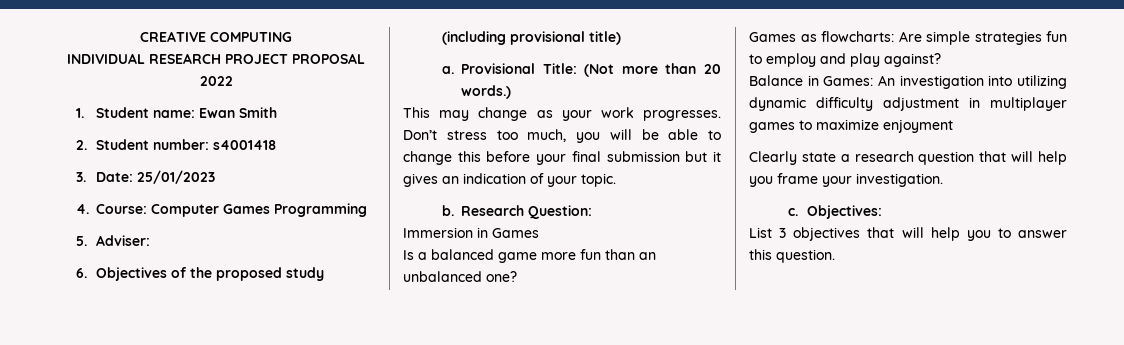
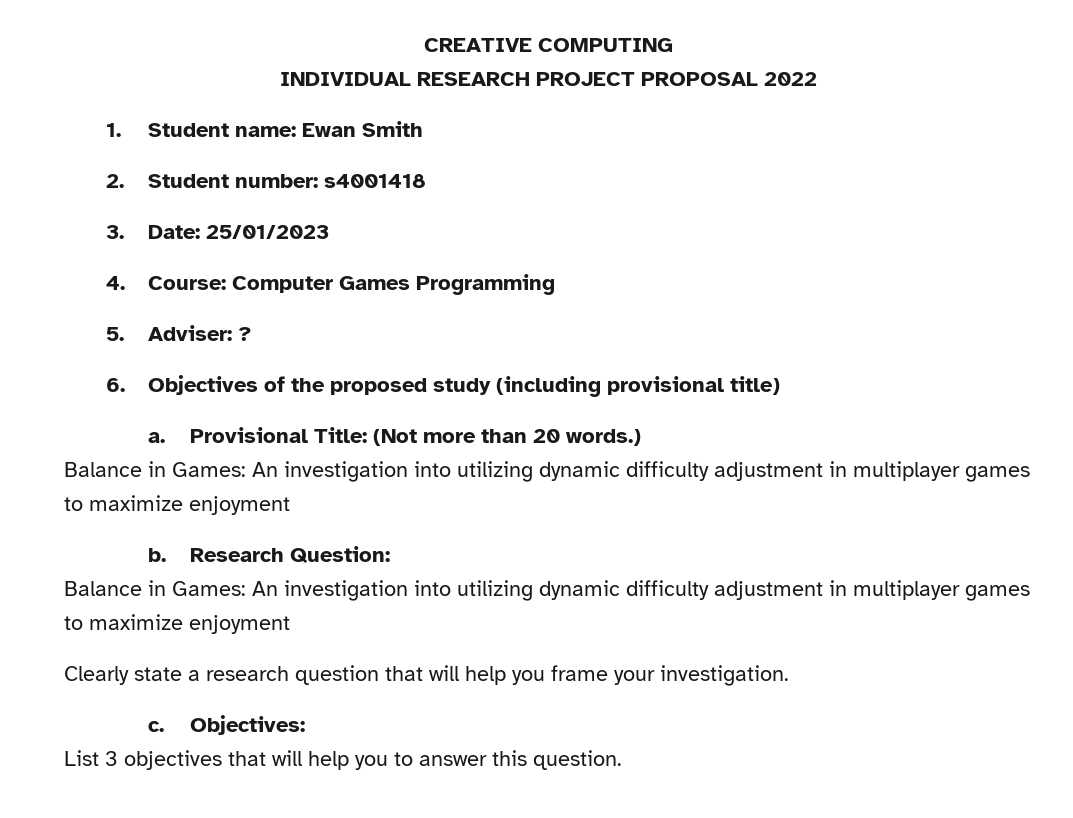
(150, 240) none -> [237,327,252,341] ?
[403,107,721,121] [403,129,721,143] [403,151,721,165] [403,173,616,187] [441,205,593,219] [403,227,539,238] [403,249,656,263] [403,271,517,282] [749,31,1067,45] [749,53,941,67] This may change as your work progresses. Don’t stress too much, you will be able to change this before your final submission but it gives an indication of your topic. // b. Research Question: // Immersion in Games // Is a balanced game more fun than an unbalanced one? // Games as flowcharts: Are simple strategies fun to employ and play against? -> [64,461,1030,482] [64,495,290,515] [147,546,390,564] Balance in Games: An investigation into utilizing dynamic difficulty adjustment in multiplayer games to maximize enjoyment // b. Research Question:

